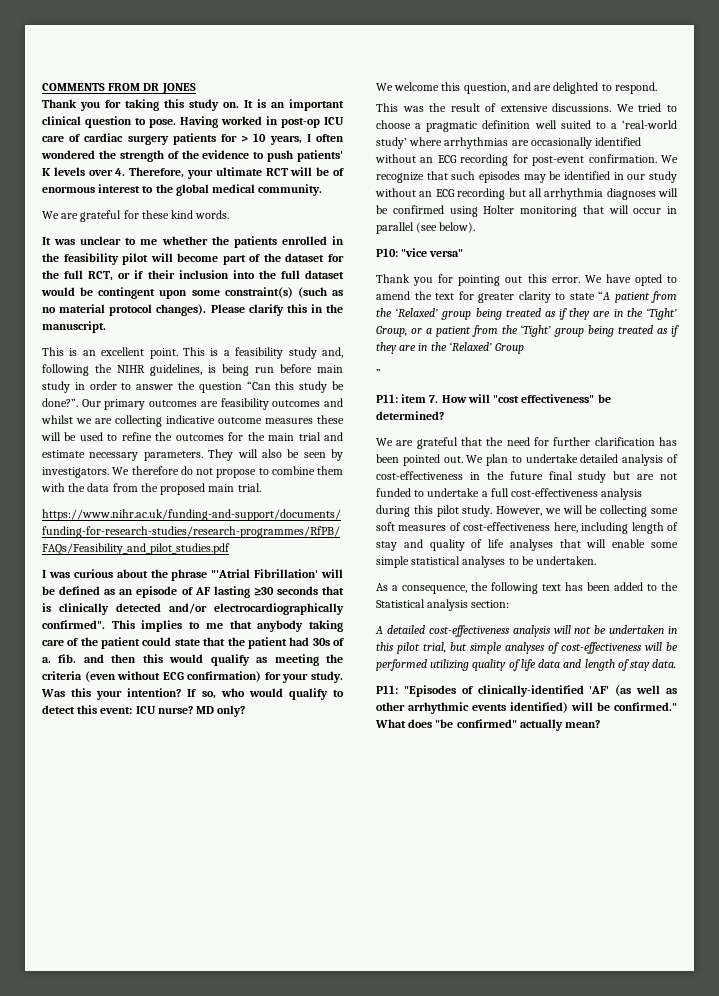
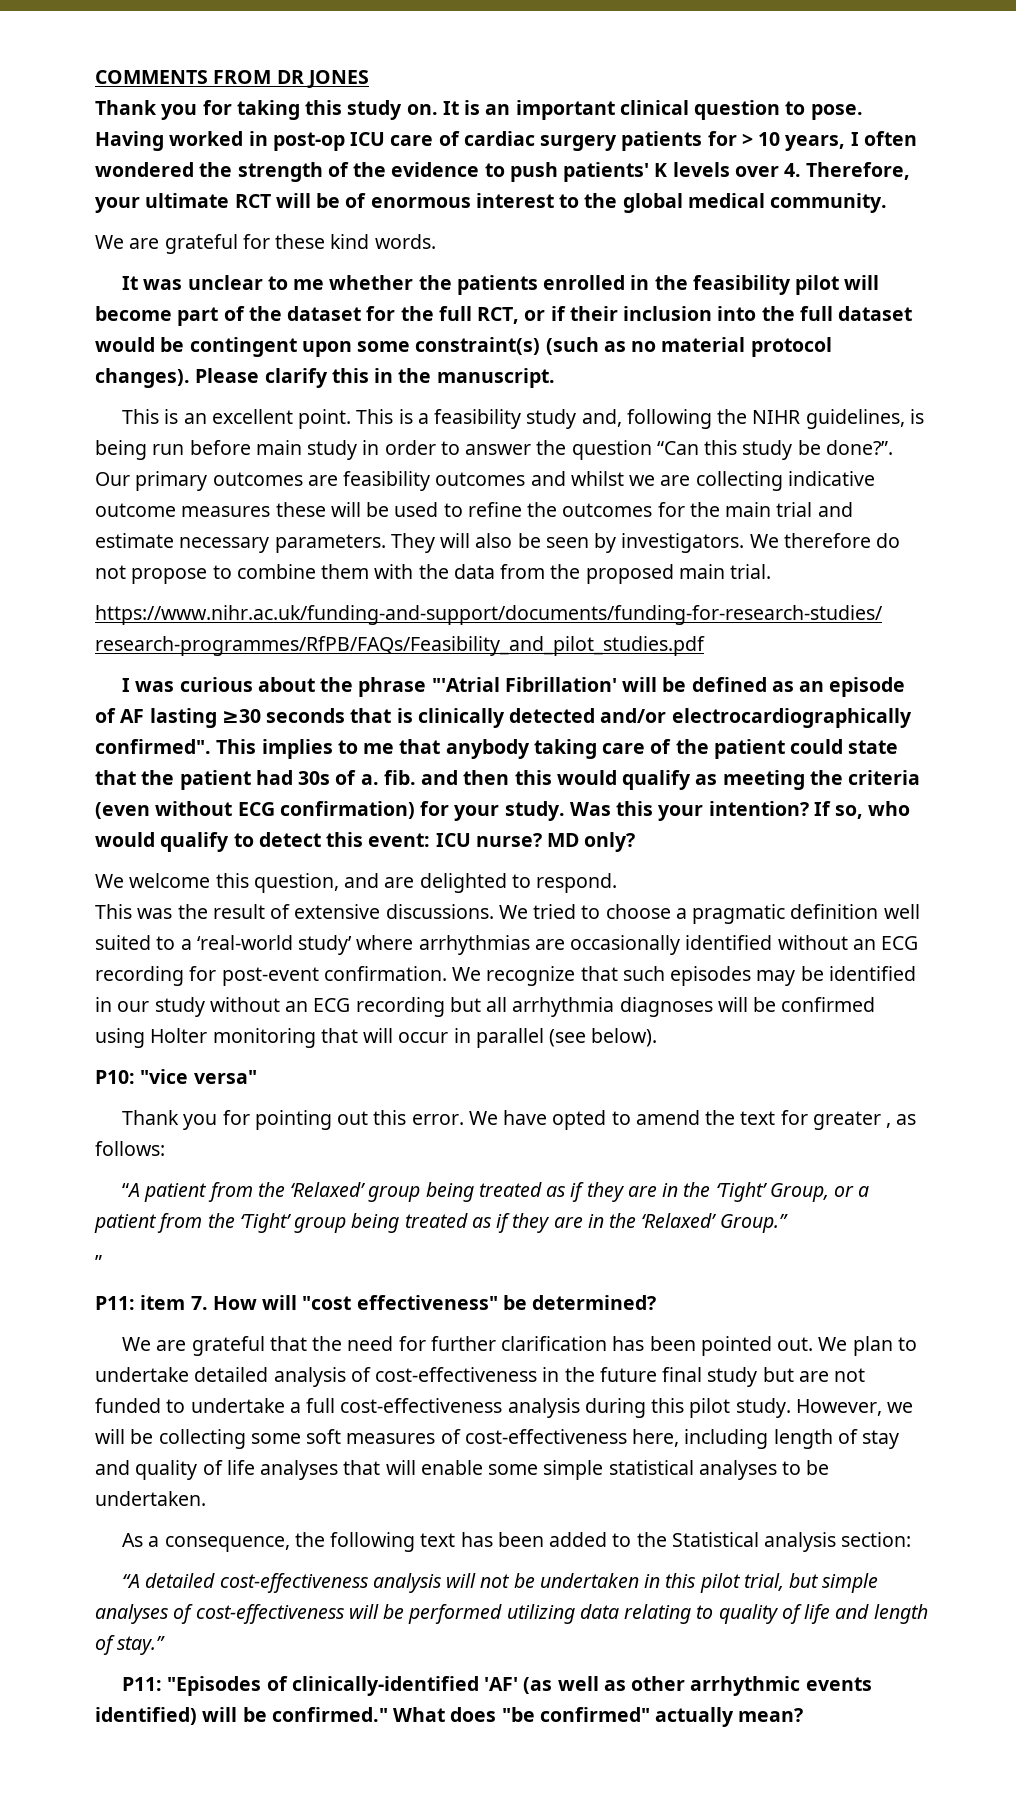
[518,291,595,303] clarity to state -> [886,1114,917,1128] [95,1141,165,1156] , as follows: //
[495,343,525,354] Group -> [719,1214,788,1233] Group.”
[375,626,383,634] A -> [121,1574,140,1588] “A
[472,659,561,671] quality of life data -> [579,1604,831,1624] data relating to quality of life
[630,659,677,671] stay data. -> [117,1636,166,1655] stay.”

